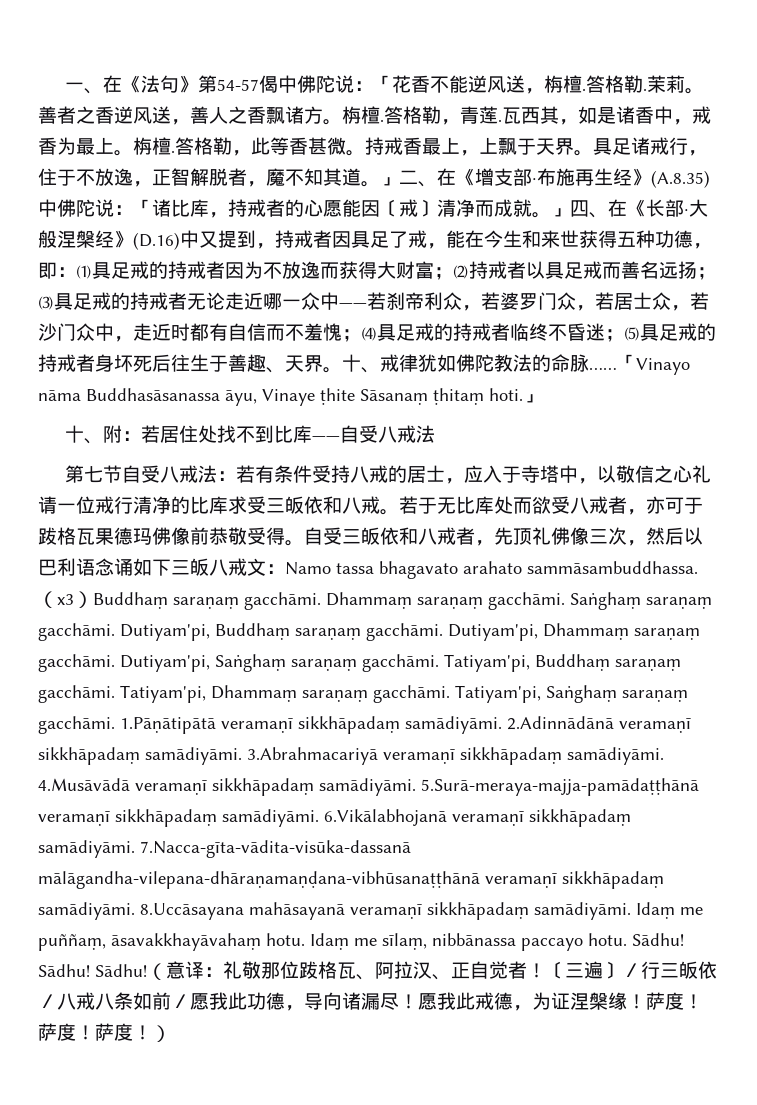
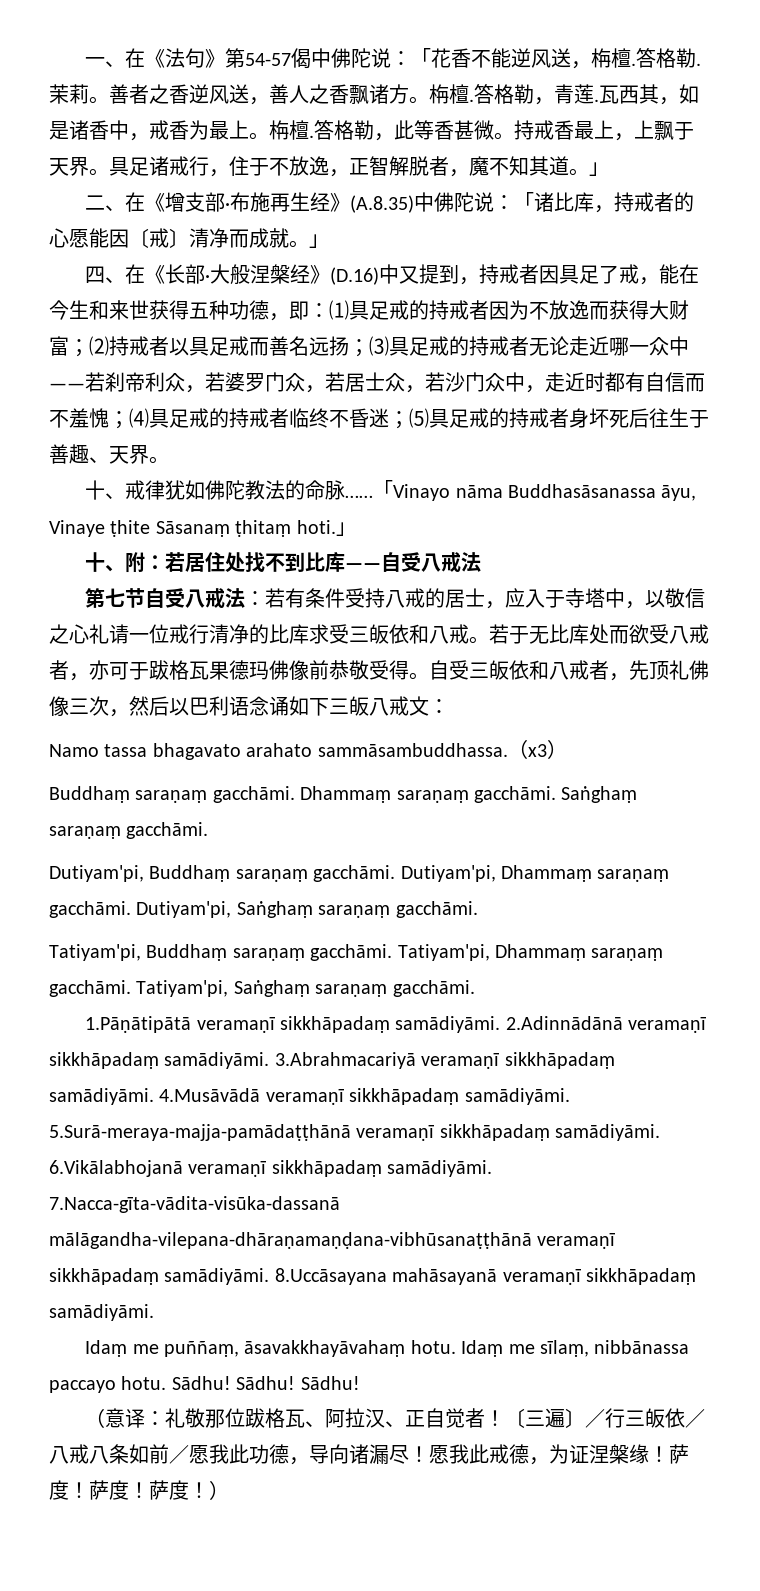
(399, 181) none -> (609, 169) //
(570, 212) none -> (329, 241) //
(342, 370) none -> (169, 460) //
(285, 569) none -> (449, 706) //
(93, 599) none -> (567, 749) //
(115, 632) none -> (209, 830) //
(439, 663) none -> (478, 909) //
(115, 725) none -> (475, 988) //
(631, 911) none -> (154, 1312) //
(147, 970) none -> (360, 1383) //

